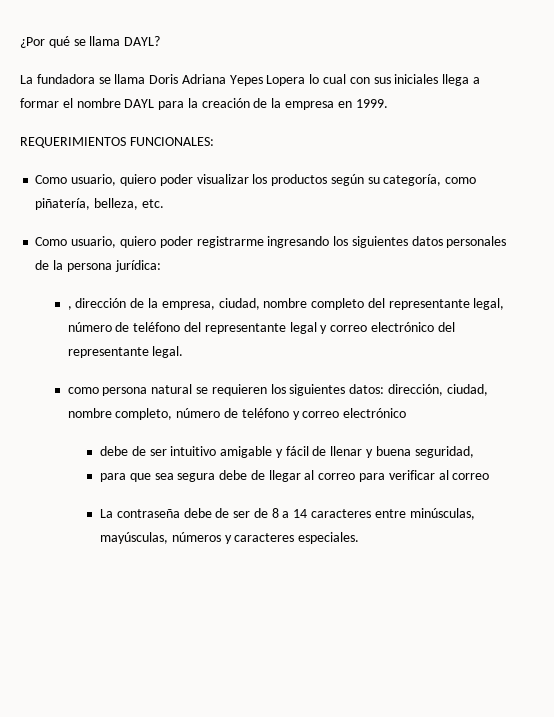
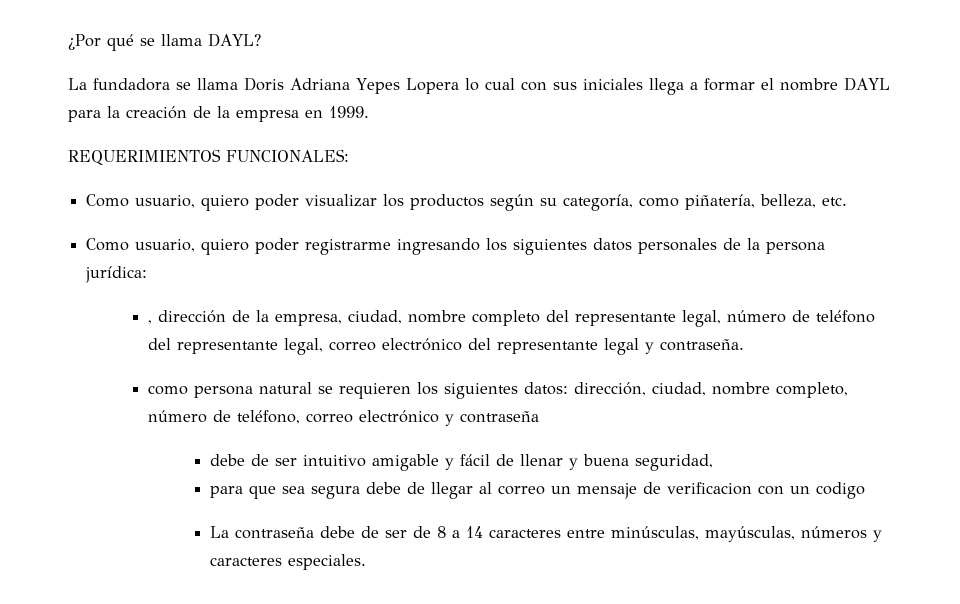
[289,322,328,334] legal y -> [283,338,323,355] legal,
[152,346,184,358] legal. -> [603,338,744,355] legal y contraseña.
[241,408,407,420] teléfono y correo electrónico -> [236,410,539,426] teléfono, correo electrónico y contraseña
[358,470,490,482] para verificar al correo -> [550,482,865,499] un mensaje de verificacion con un codigo

